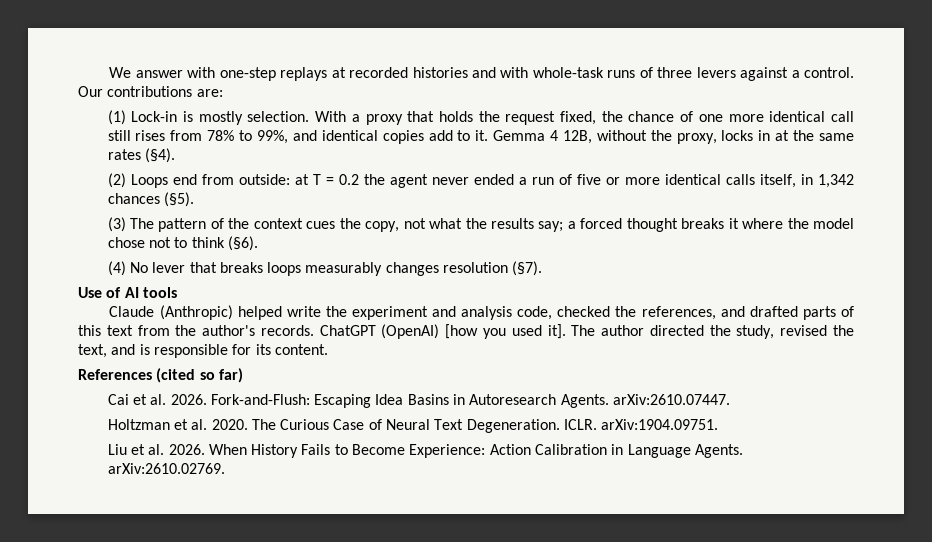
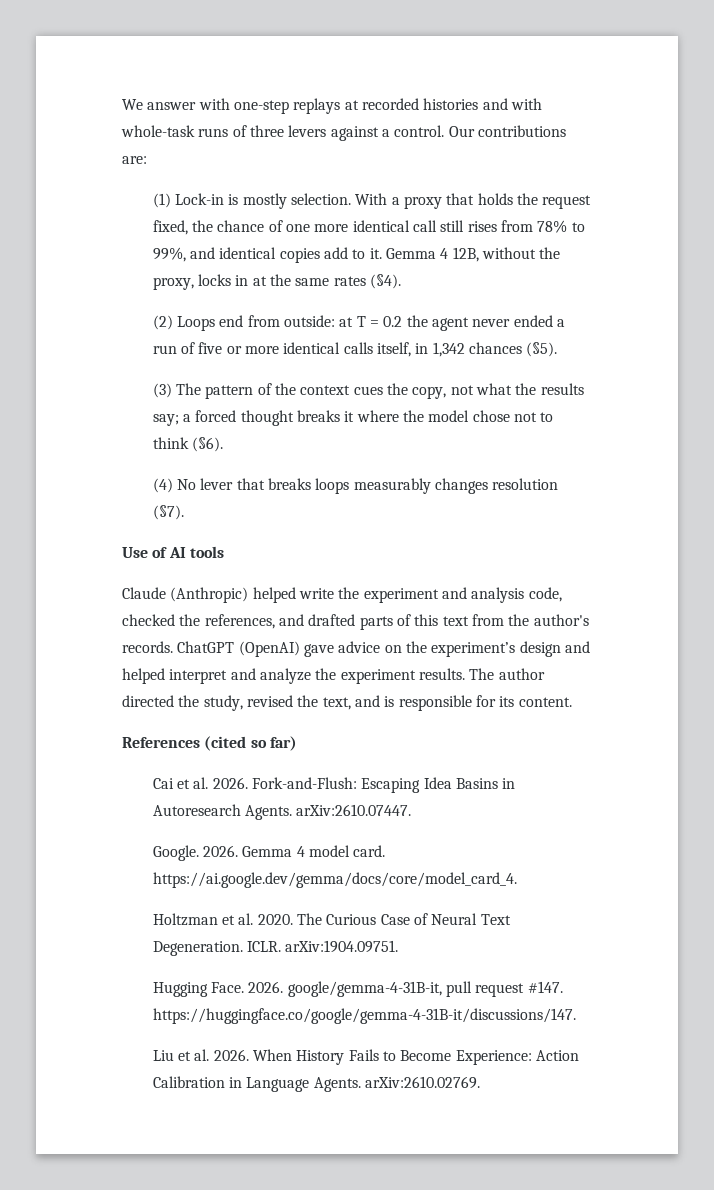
[445,324,566,339] [how you used it]. -> [303,641,590,657] [122,668,465,684] gave advice on the experiment’s design and helped interpret and analyze the experiment results.
(731, 399) none -> [152,845,386,861] [152,872,517,888] // Google. 2026. Gemma 4 model card. https://ai.google.dev/gemma/docs/core/model_card_4.
(719, 424) none -> [152,981,563,997] [152,1008,576,1024] // Hugging Face. 2026. google/gemma-4-31B-it, pull request #147. https://huggingface.co/google/gemma-4-31B-it/discussions/147.

